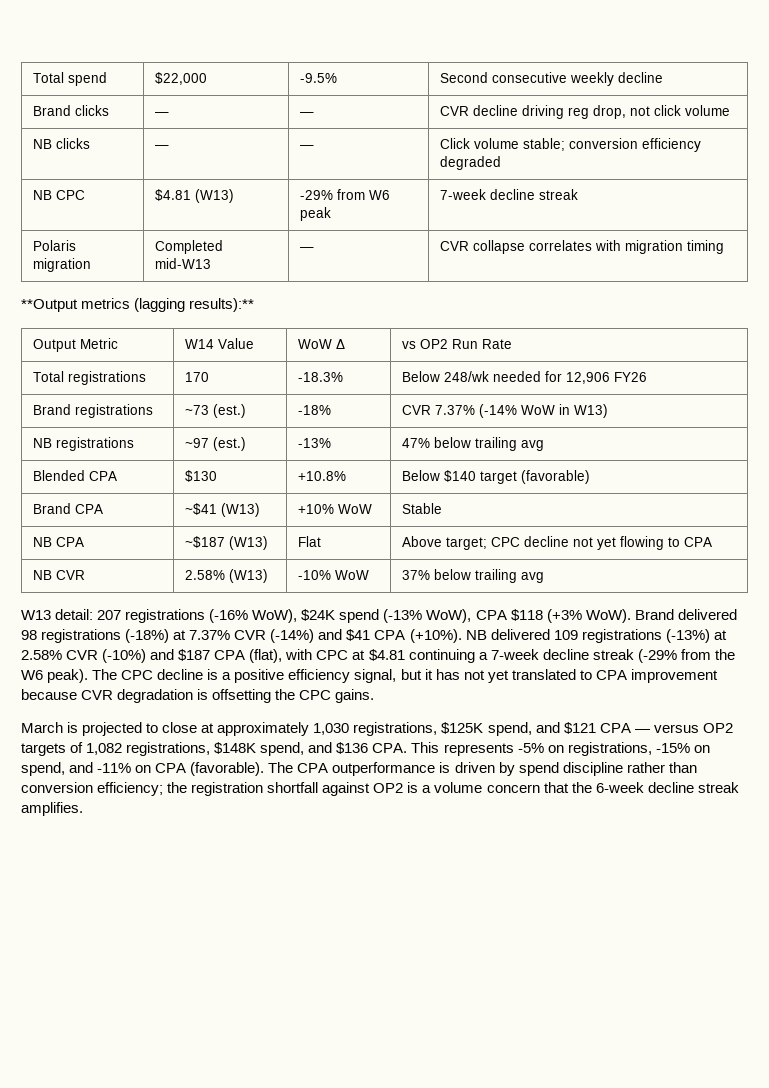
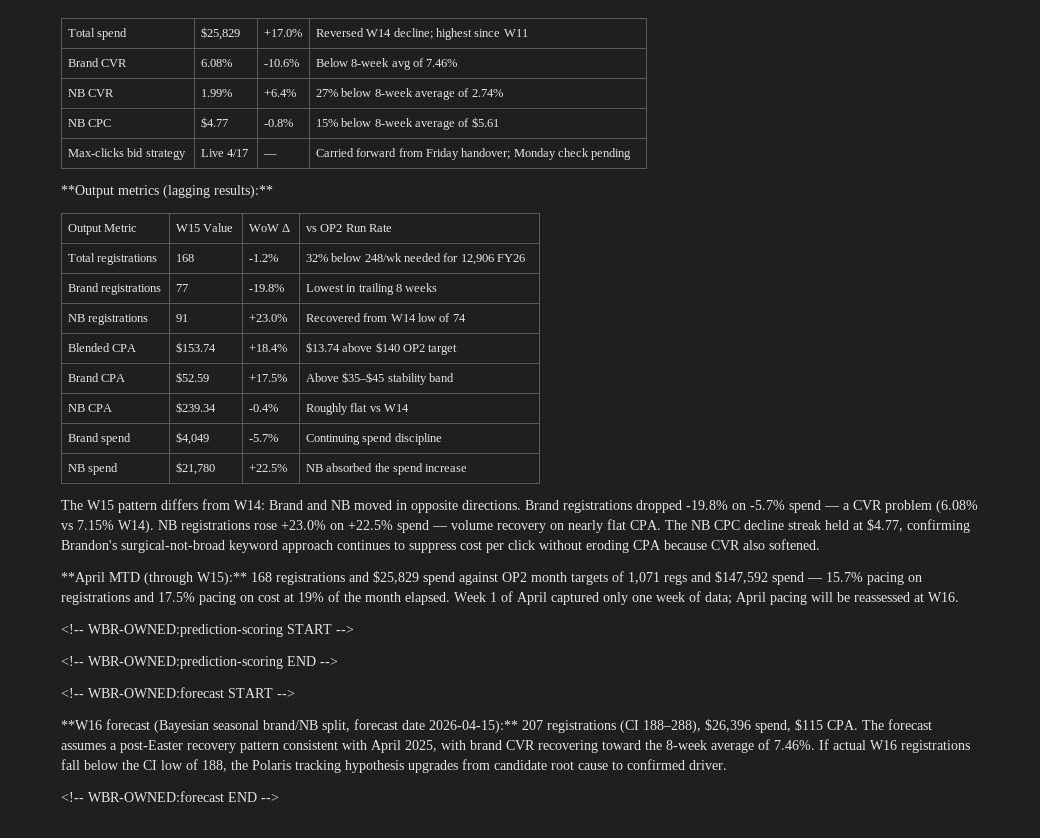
[154,72,207,85] [299,73,337,83] [439,72,663,86] [32,105,109,116] [154,112,169,116] [299,112,314,116] [439,105,730,119] [32,138,90,149] [154,145,169,149] [299,145,314,149] [439,138,701,152] [439,156,501,170] [32,190,85,200] [154,189,234,203] [299,189,390,200] [299,207,331,221] [439,189,578,200] [32,240,76,251] [32,258,91,272] [154,240,223,254] [154,258,211,269] [299,247,314,251] [439,240,724,254] $22,000 | -9.5% | Second consecutive weekly decline // Brand clicks | — | — | CVR decline driving reg drop, not click volume // NB clicks | — | — | Click volume stable; conversion efficiency degraded // NB CPC | $4.81 (W13) | -29% from W6 peak | 7-week decline streak // Polaris migration | Completed mid-W13 | — | CVR collapse correlates with migration timing -> [200,27,240,40] [263,29,302,37] [315,28,528,40] [67,58,128,67] [200,59,232,67] [263,59,299,67] [315,58,458,70] [67,89,115,97] [200,89,232,97] [263,89,296,97] [315,88,503,100] [67,119,112,127] [200,117,228,128] [263,119,293,127] [315,117,499,130] [67,148,186,160] [200,149,249,157] [262,154,277,157] [315,148,632,160] $25,829 | +17.0% | Reversed W14 decline; highest since W11 // Brand CVR | 6.08% | -10.6% | Below 8-week avg of 7.46% // NB CVR | 1.99% | +6.4% | 27% below 8-week average of 2.74% // NB CPC | $4.77 | -0.8% | 15% below 8-week average of $5.61 // Max-clicks bid strategy | Live 4/17 | — | Carried forward from Friday handover; Monday check pending
[184,339,214,349] W14 -> [175,224,200,232] W15
[184,372,209,382] [297,372,343,382] [401,371,440,382] 170 | -18.3% | Below -> [175,254,194,262] [248,254,278,262] [305,253,362,262] 168 | -1.2% | 32% below
[184,404,246,418] [297,405,331,415] [401,404,608,418] [32,437,134,451] [184,437,246,451] [297,438,331,448] [401,437,544,451] [32,470,117,481] [184,470,217,482] [297,471,346,481] [401,470,476,482] ~73 (est.) | -18% | CVR 7.37% (-14% WoW in W13) // NB registrations | ~97 (est.) | -13% | 47% below trailing avg // Blended CPA | $130 | +10.8% | Below $140 -> [175,284,188,292] [248,284,284,292] [305,283,438,295] [67,314,149,325] [175,314,188,322] [248,314,287,322] [305,313,466,322] [67,343,137,352] [175,342,216,353] [248,344,287,352] [305,342,425,353] 77 | -19.8% | Lowest in trailing 8 weeks // NB registrations | 91 | +23.0% | Recovered from W14 low of 74 // Blended CPA | $153.74 | +18.4% | $13.74 above $140 OP2
[520,470,590,484] (favorable) -> (458, 349) none
[184,503,260,517] [297,504,372,514] [401,503,442,514] [32,537,84,547] [184,536,268,550] [297,536,321,547] [401,536,712,550] [32,570,85,580] [184,569,268,583] [297,570,369,580] [401,569,544,583] [21,609,737,623] [21,629,727,643] [21,649,735,663] [21,669,718,683] [21,689,375,703] [21,722,733,736] [21,742,710,756] [21,762,697,776] [21,782,739,796] [21,802,83,816] ~$41 (W13) | +10% WoW | Stable // NB CPA | ~$187 (W13) | Flat | Above target; CPC decline not yet flowing to CPA // NB CVR | 2.58% (W13) | -10% WoW | 37% below trailing avg // W13 detail: 207 registrations (-16% WoW), $24K spend (-13% WoW), CPA $118 (+3% WoW). Brand delivered 98 registrations (-18%) at 7.37% CVR (-14%) and $41 CPA (+10%). NB delivered 109 registrations (-13%) at 2.58% CVR (-10%) and $187 CPA (flat), with CPC at $4.81 continuing a 7-week decline streak (-29% from the W6 peak). The CPC decline is a positive efficiency signal, but it has not yet translated to CPA improvement because CVR degradation is offsetting the CPC gains. // March is projected to close at approximately 1,030 registrations, $125K spend, and $121 CPA — versus OP2 targets of 1,082 registrations, $148K spend, and $136 CPA. This represents -5% on registrations, -15% on spend, and -11% on CPA (favorable). The CPA outperformance is driven by spend discipline rather than conversion efficiency; the registration shortfall against OP2 is a volume concern that the 6-week decline streak amplifies. -> [175,372,209,383] [248,374,287,382] [305,372,454,385] [67,404,113,412] [175,402,216,413] [248,404,278,412] [305,403,409,415] [67,433,132,445] [175,432,209,445] [248,434,278,442] [305,433,442,445] [67,463,119,475] [175,462,215,475] [248,464,287,472] [305,463,468,475] [61,499,978,513] [61,519,970,533] [61,539,820,553] [61,571,922,585] [61,591,959,605] [61,624,354,637] [61,656,338,669] [61,687,295,698] [61,719,932,733] [61,739,970,753] [61,759,727,773] [61,791,279,802] $52.59 | +17.5% | Above $35–$45 stability band // NB CPA | $239.34 | -0.4% | Roughly flat vs W14 // Brand spend | $4,049 | -5.7% | Continuing spend discipline // NB spend | $21,780 | +22.5% | NB absorbed the spend increase // The W15 pattern differs from W14: Brand and NB moved in opposite directions. Brand registrations dropped -19.8% on -5.7% spend — a CVR problem (6.08% vs 7.15% W14). NB registrations rose +23.0% on +22.5% spend — volume recovery on nearly flat CPA. The NB CPC decline streak held at $4.77, confirming Brandon's surgical-not-broad keyword approach continues to suppress cost per click without eroding CPA because CVR also softened. // **April MTD (through W15):** 168 registrations and $25,829 spend against OP2 month targets of 1,071 regs and $147,592 spend — 15.7% pacing on registrations and 17.5% pacing on cost at 19% of the month elapsed. Week 1 of April captured only one week of data; April pacing will be reassessed at W16. // <!-- WBR-OWNED:prediction-scoring START --> // <!-- WBR-OWNED:prediction-scoring END --> // <!-- WBR-OWNED:forecast START --> // **W16 forecast (Bayesian seasonal brand/NB split, forecast date 2026-04-15):** 207 registrations (CI 188–288), $26,396 spend, $115 CPA. The forecast assumes a post-Easter recovery pattern consistent with April 2025, with brand CVR recovering toward the 8-week average of 7.46%. If actual W16 registrations fall below the CI low of 188, the Polaris tracking hypothesis upgrades from candidate root cause to confirmed driver. // <!-- WBR-OWNED:forecast END -->

